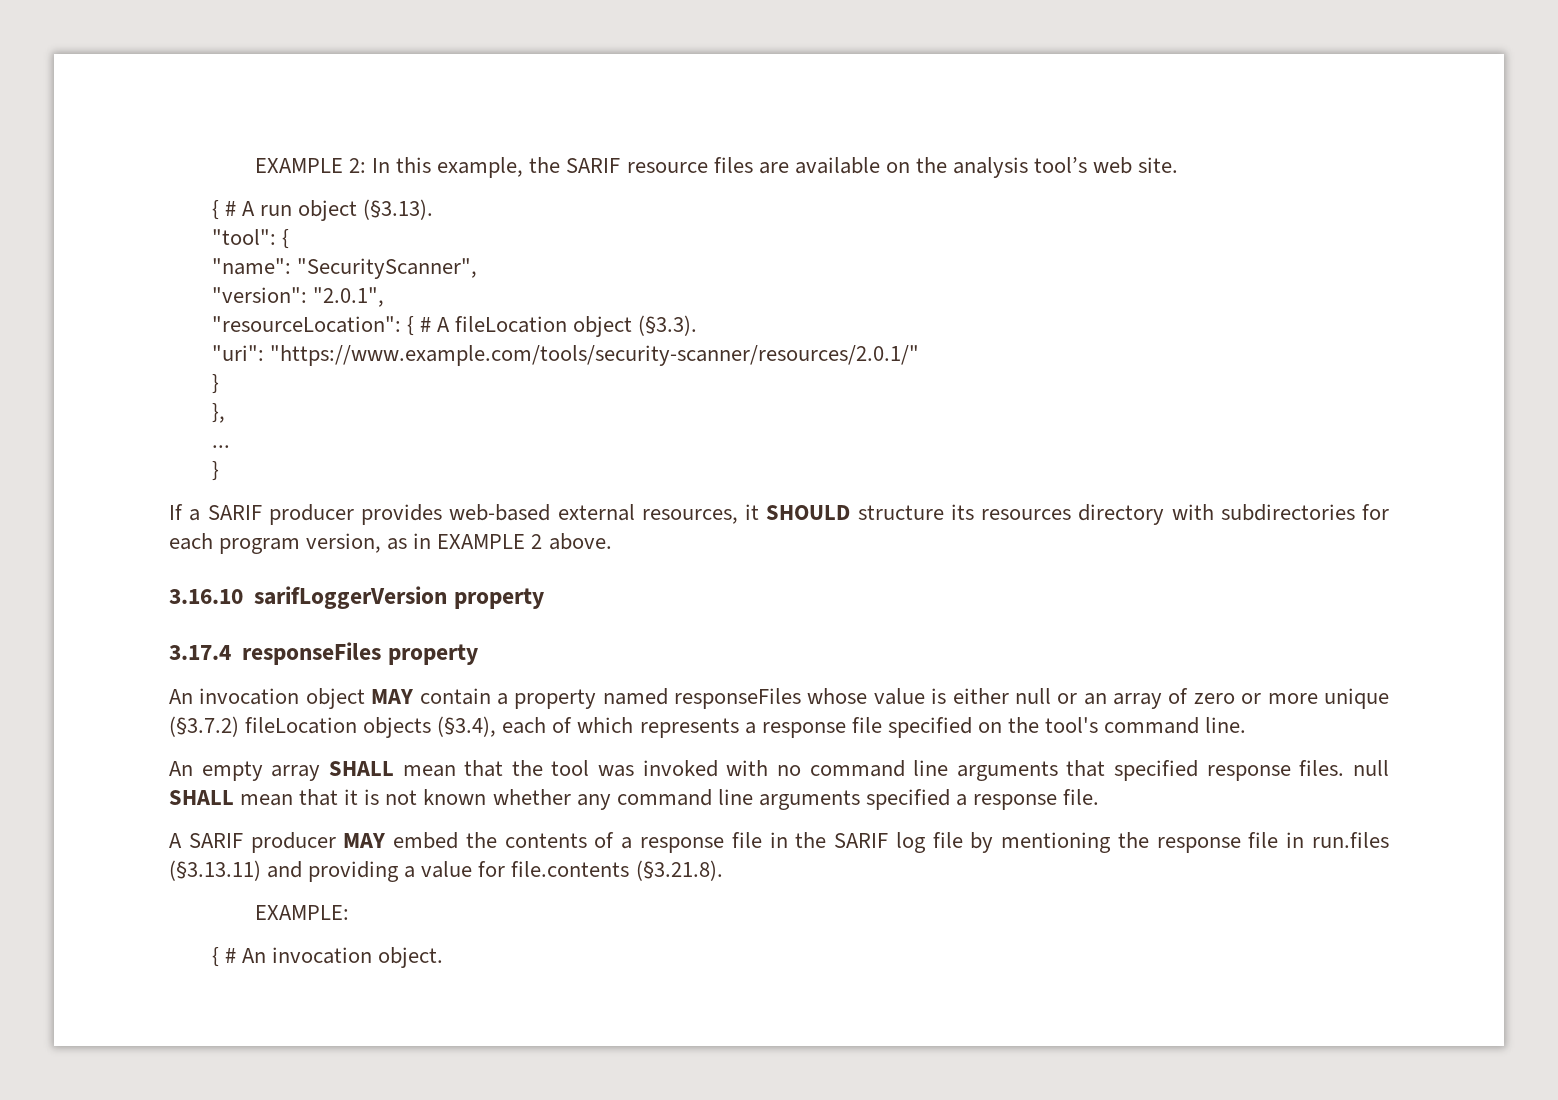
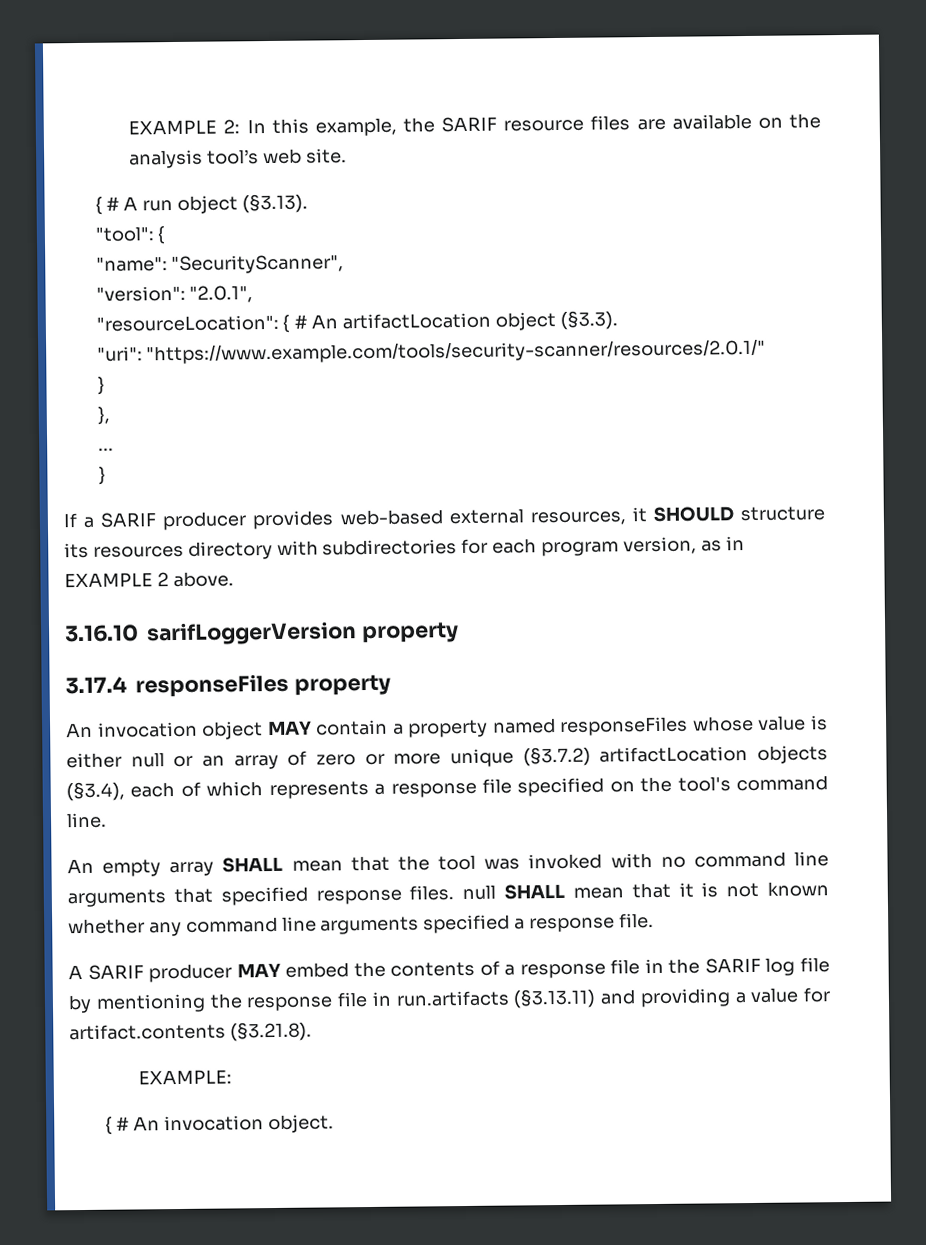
[437,316,568,333] A fileLocation -> [311,312,492,330] An artifactLocation
[245,717,358,734] fileLocation -> [599,746,749,763] artifactLocation
[1311,832,1389,848] run.files -> [395,990,510,1007] run.artifacts
[511,861,630,877] file.contents -> [69,1023,226,1041] artifact.contents

